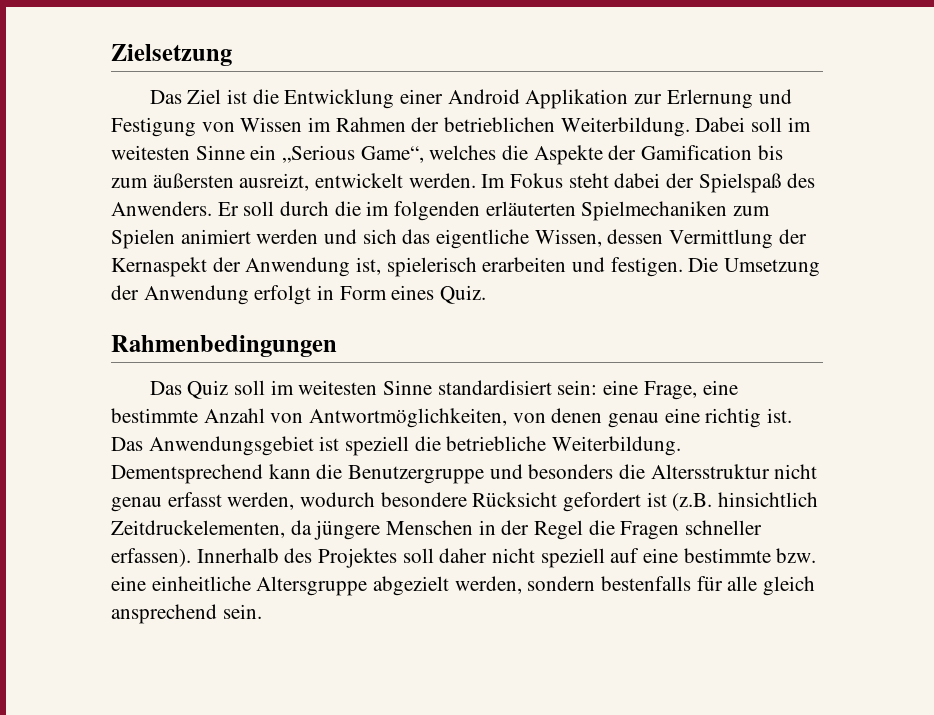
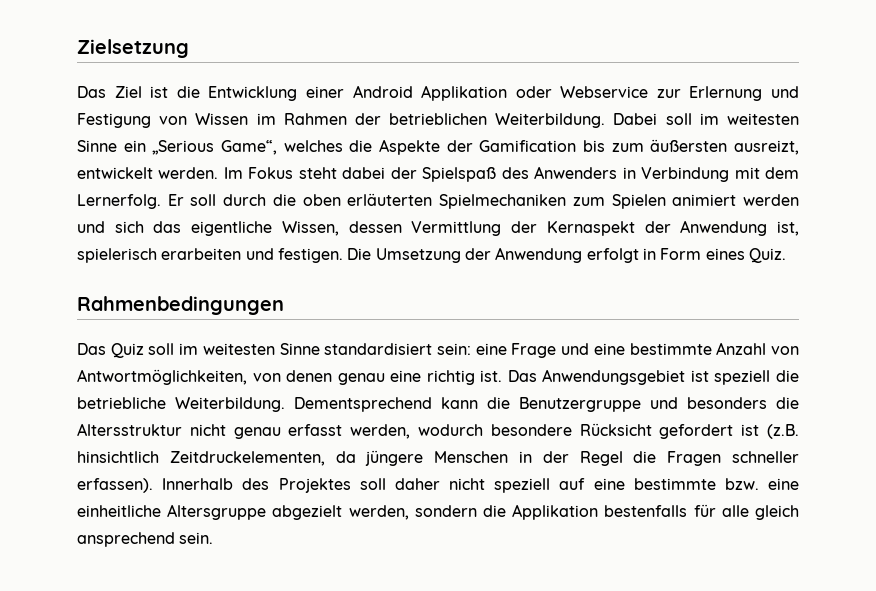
(629, 99) none -> [515,86,649,98] oder Webservice
[111,201,212,216] Anwenders. -> [534,166,799,182] [77,194,161,209] Anwenders in Verbindung mit dem Lernerfolg.
[366,201,481,221] im folgenden -> [302,194,341,206] oben
[643,381,697,400] Frage, -> [511,343,590,358] Frage und
(596, 583) none -> [482,504,599,520] die Applikation

